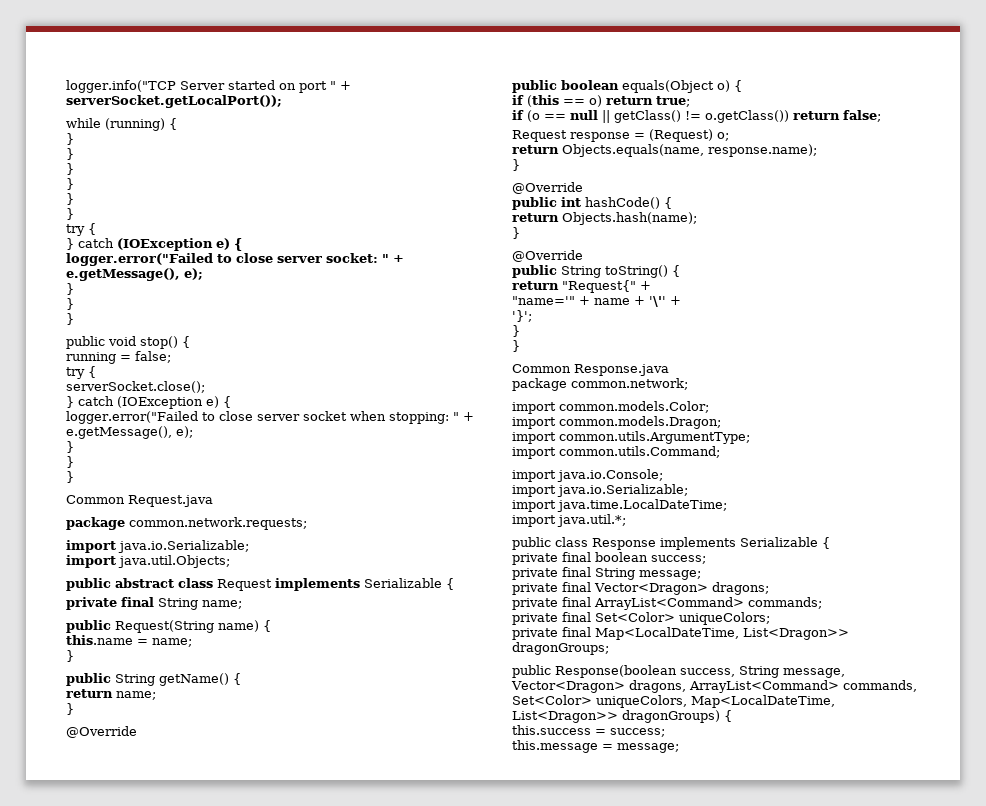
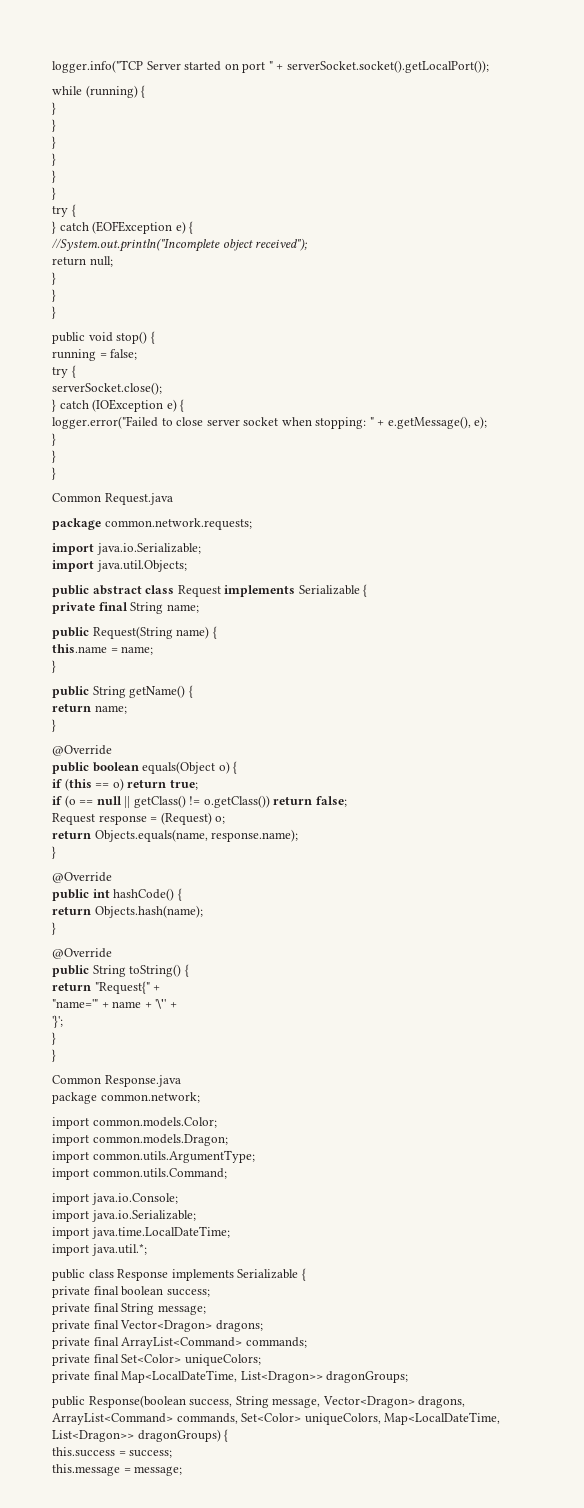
[66,95,282,108] serverSocket.getLocalPort()); -> [286,60,489,73] serverSocket.socket().getLocalPort());
[117,238,242,251] [66,253,404,266] [66,268,203,281] (IOException e) { // logger.error("Failed to close server socket: " + e.getMessage(), e); -> [92,221,194,234] [52,238,309,252] [52,256,113,267] (EOFException e) { // //System.out.println("Incomplete object received"); // return null;

